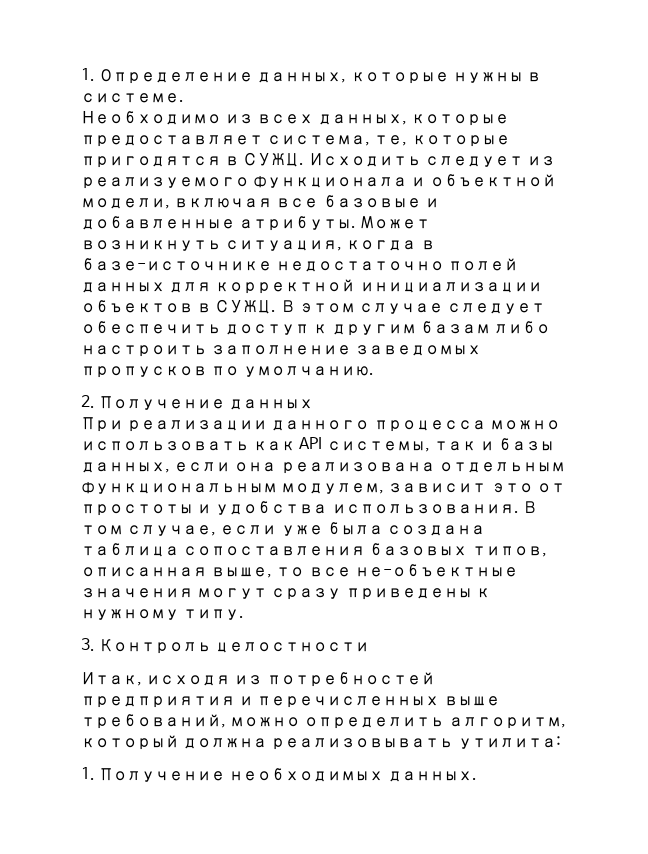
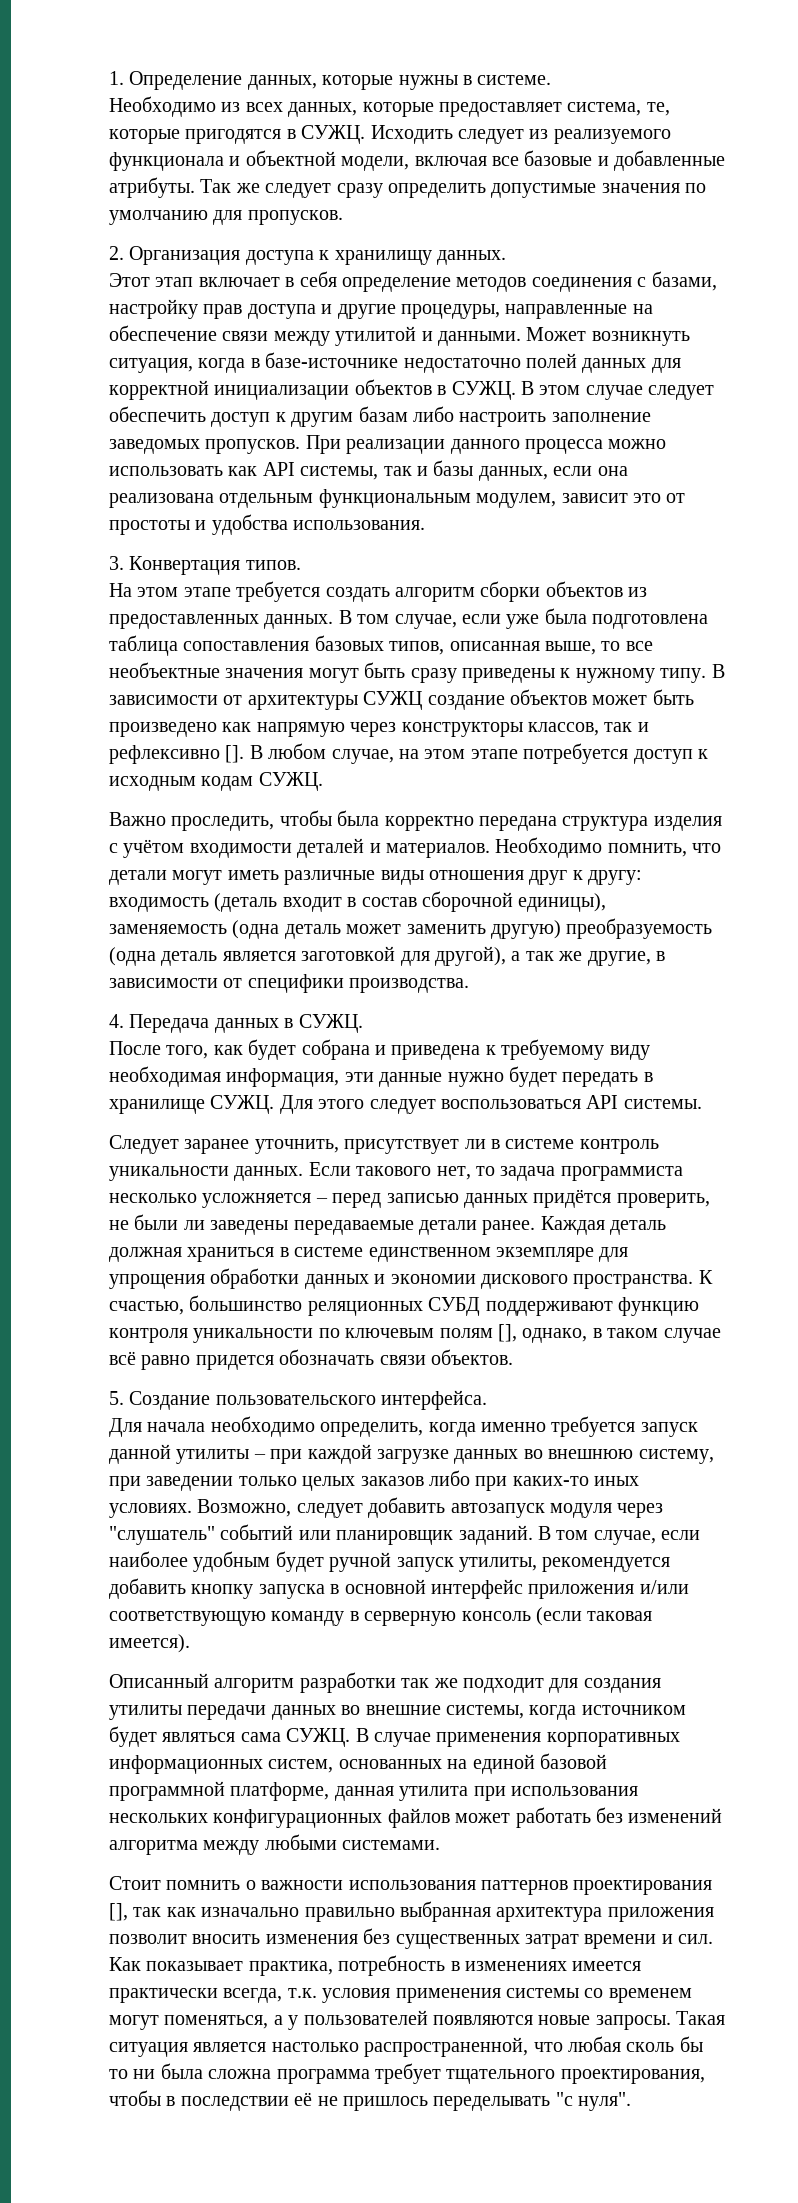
(357, 223) none -> [200,179,707,198] [109,210,343,225] [109,246,506,265] [109,271,717,292] [109,299,653,319] [109,325,521,346] Так же следует сразу определить допустимые значения по умолчанию для пропусков. // 2. Организация доступа к хранилищу данных. // Этот этап включает в себя определение методов соединения с базами, настройку прав доступа и другие процедуры, направленные на обеспечение связи между утилитой и данными.
[81,366,375,378] [81,395,314,410] пропусков по умолчанию. // 2. Получение данных // -> [205,439,301,454] пропусков.
(519, 509) none -> [109,556,301,575] [109,581,648,602] [109,614,334,629] // 3. Конвертация типов. // На этом этапе требуется создать алгоритм сборки объектов из предоставленных данных.
[386,525,485,536] создана -> [592,614,709,629] подготовлена
[354,564,518,577] не-объектные -> [109,662,220,678] необъектные
(268, 593) none -> [364,662,406,678] быть
[81,638,370,654] [81,672,435,687] [81,696,500,708] [81,714,566,729] [81,735,561,750] [81,767,477,782] // 3. Контроль целостности // Итак, исходя из потребностей предприятия и перечисленных выше требований, можно определить алгоритм, который должна реализовывать утилита: // 1. Получение необходимых данных. -> [711,664,725,678] [109,689,694,710] [109,722,649,737] [109,743,708,764] [109,772,323,791] [109,810,722,831] [109,837,722,858] [109,870,643,885] [109,891,607,912] [109,918,713,939] [109,946,665,966] [109,974,470,993] [109,1014,363,1033] [109,1039,650,1060] [109,1066,653,1087] [109,1095,702,1114] [109,1135,659,1154] [109,1162,683,1181] [109,1189,710,1208] [109,1214,667,1235] [109,1247,629,1262] [109,1268,713,1289] [109,1295,699,1316] [109,1324,721,1343] [109,1349,513,1370] [109,1390,488,1410] [109,1416,698,1437] [109,1444,714,1464] [109,1470,640,1491] [109,1497,664,1518] [109,1524,701,1545] [109,1551,671,1572] [109,1578,689,1599] [109,1607,653,1626] [109,1634,190,1653] [109,1672,661,1693] [109,1705,686,1720] [109,1726,680,1747] [109,1753,607,1774] [109,1781,638,1801] [109,1807,723,1828] [109,1834,441,1855] [109,1876,713,1895] [109,1901,714,1922] [109,1928,714,1949] [109,1955,642,1976] [109,1988,692,2003] [109,2010,726,2030] [109,2036,703,2057] [109,2063,705,2084] [109,2090,632,2111] В зависимости от архитектуры СУЖЦ создание объектов может быть произведено как напрямую через конструкторы классов, так и рефлексивно []. В любом случае, на этом этапе потребуется доступ к исходным кодам СУЖЦ. // Важно проследить, чтобы была корректно передана структура изделия с учётом входимости деталей и материалов. Необходимо помнить, что детали могут иметь различные виды отношения друг к другу: входимость (деталь входит в состав сборочной единицы), заменяемость (одна деталь может заменить другую) преобразуемость (одна деталь является заготовкой для другой), а так же другие, в зависимости от специфики производства. // 4. Передача данных в СУЖЦ. // После того, как будет собрана и приведена к требуемому виду необходимая информация, эти данные нужно будет передать в хранилище СУЖЦ. Для этого следует воспользоваться API системы. // Следует заранее уточнить, присутствует ли в системе контроль уникальности данных. Если такового нет, то задача программиста несколько усложняется – перед записью данных придётся проверить, не были ли заведены передаваемые детали ранее. Каждая деталь должная храниться в системе единственном экземпляре для упрощения обработки данных и экономии дискового пространства. К счастью, большинство реляционных СУБД поддерживают функцию контроля уникальности по ключевым полям [], однако, в таком случае всё равно придется обозначать связи объектов. // 5. Создание пользовательского интерфейса. // Для начала необходимо определить, когда именно требуется запуск данной утилиты – при каждой загрузке данных во внешнюю систему, при заведении только целых заказов либо при каких-то иных условиях. Возможно, следует добавить автозапуск модуля через "слушатель" событий или планировщик заданий. В том случае, если наиболее удобным будет ручной запуск утилиты, рекомендуется добавить кнопку запуска в основной интерфейс приложения и/или соответствующую команду в серверную консоль (если таковая имеется). // Описанный алгоритм разработки так же подходит для создания утилиты передачи данных во внешние системы, когда источником будет являться сама СУЖЦ. В случае применения корпоративных информационных систем, основанных на единой базовой программной платформе, данная утилита при использования нескольких конфигурационных файлов может работать без изменений алгоритма между любыми системами. // Стоит помнить о важности использования паттернов проектирования [], так как изначально правильно выбранная архитектура приложения позволит вносить изменения без существенных затрат времени и сил. Как показывает практика, потребность в изменениях имеется практически всегда, т.к. условия применения системы со временем могут поменяться, а у пользователей появляются новые запросы. Такая ситуация является настолько распространенной, что любая сколь бы то ни была сложна программа требует тщательного проектирования, чтобы в последствии её не пришлось переделывать "с нуля".

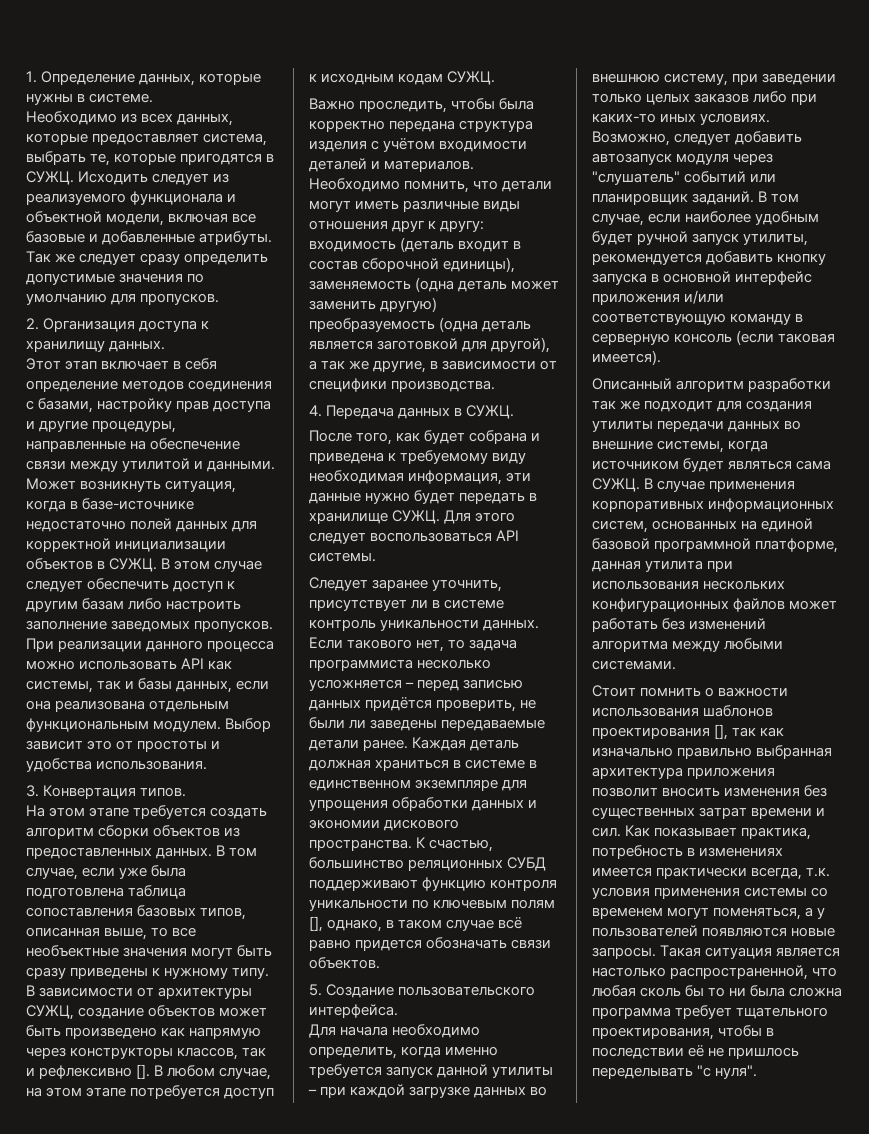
(642, 109) none -> [26,151,86,165] выбрать
[228,462,295,476] как API -> [181,658,233,670] API как
[476,493,557,508] модулем, -> [153,718,272,732] модулем. Выбор
[363,691,423,710] СУЖЦ -> [26,1005,74,1020] СУЖЦ,
(364, 1252) none -> [529,760,538,768] в
[481,1880,568,1895] паттернов -> [703,705,774,717] шаблонов

